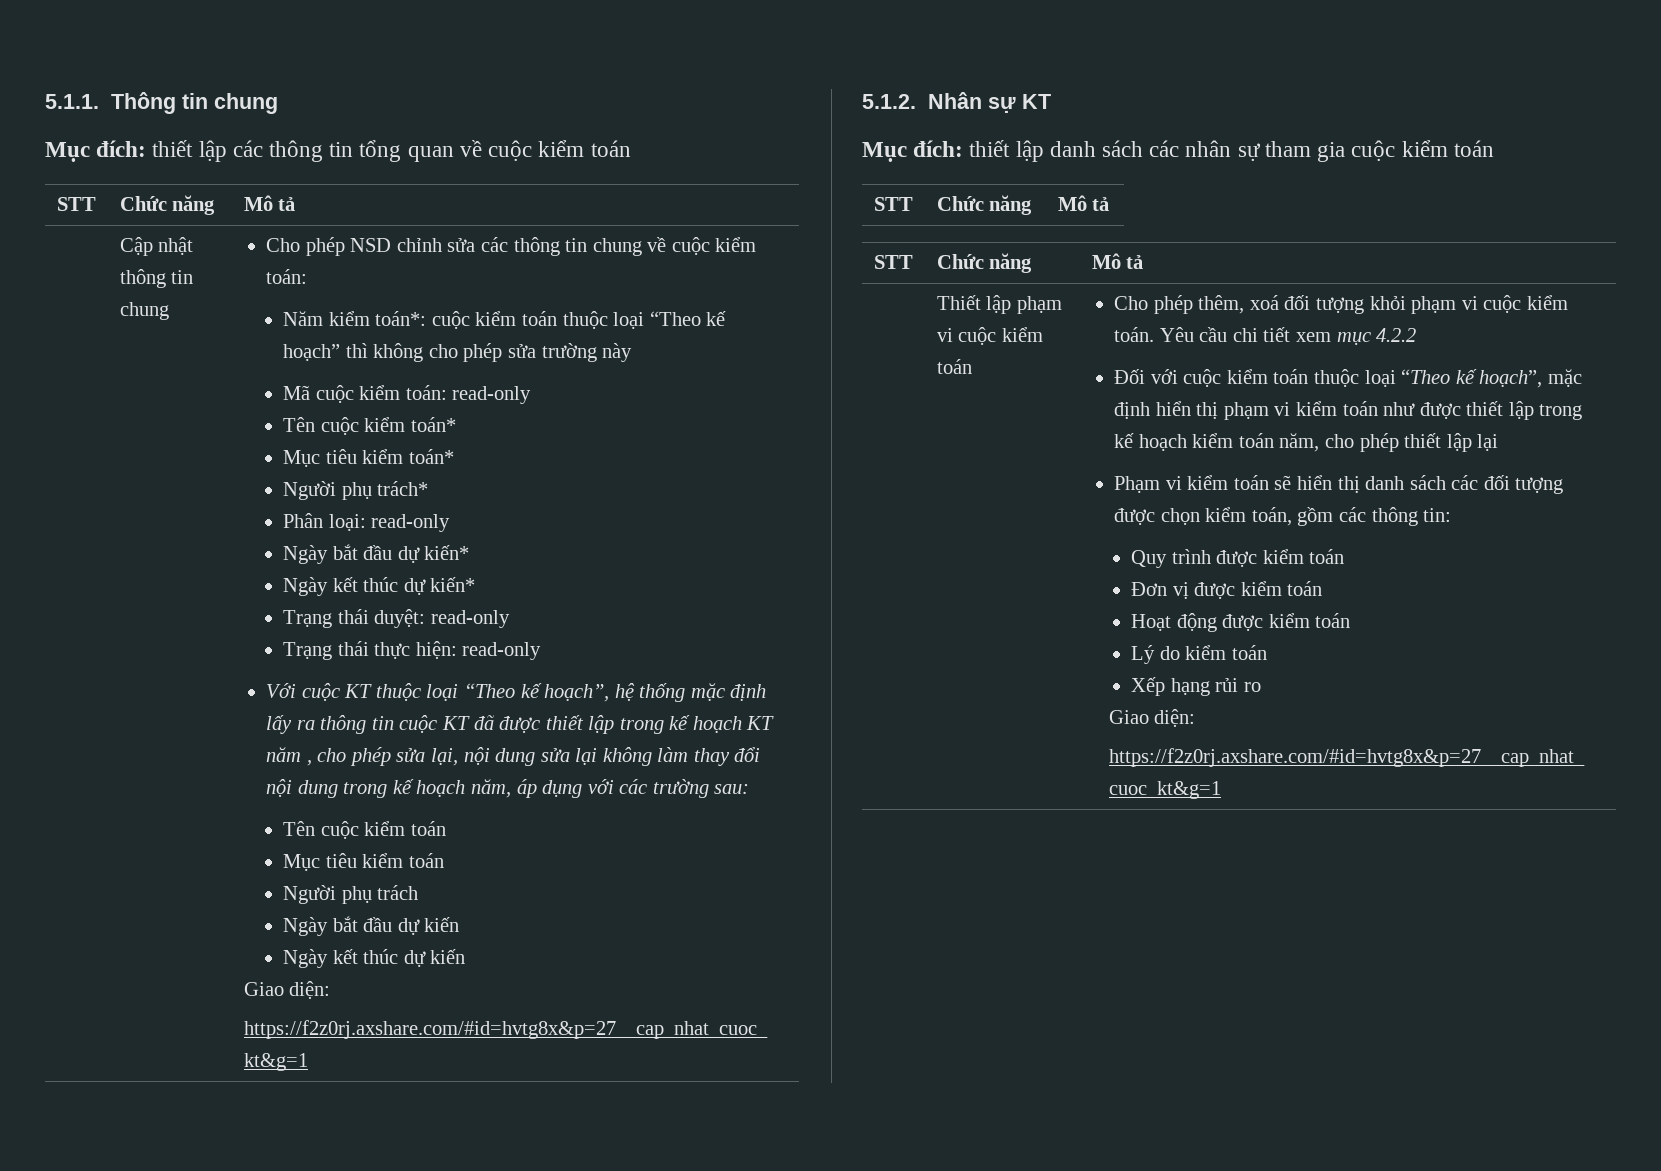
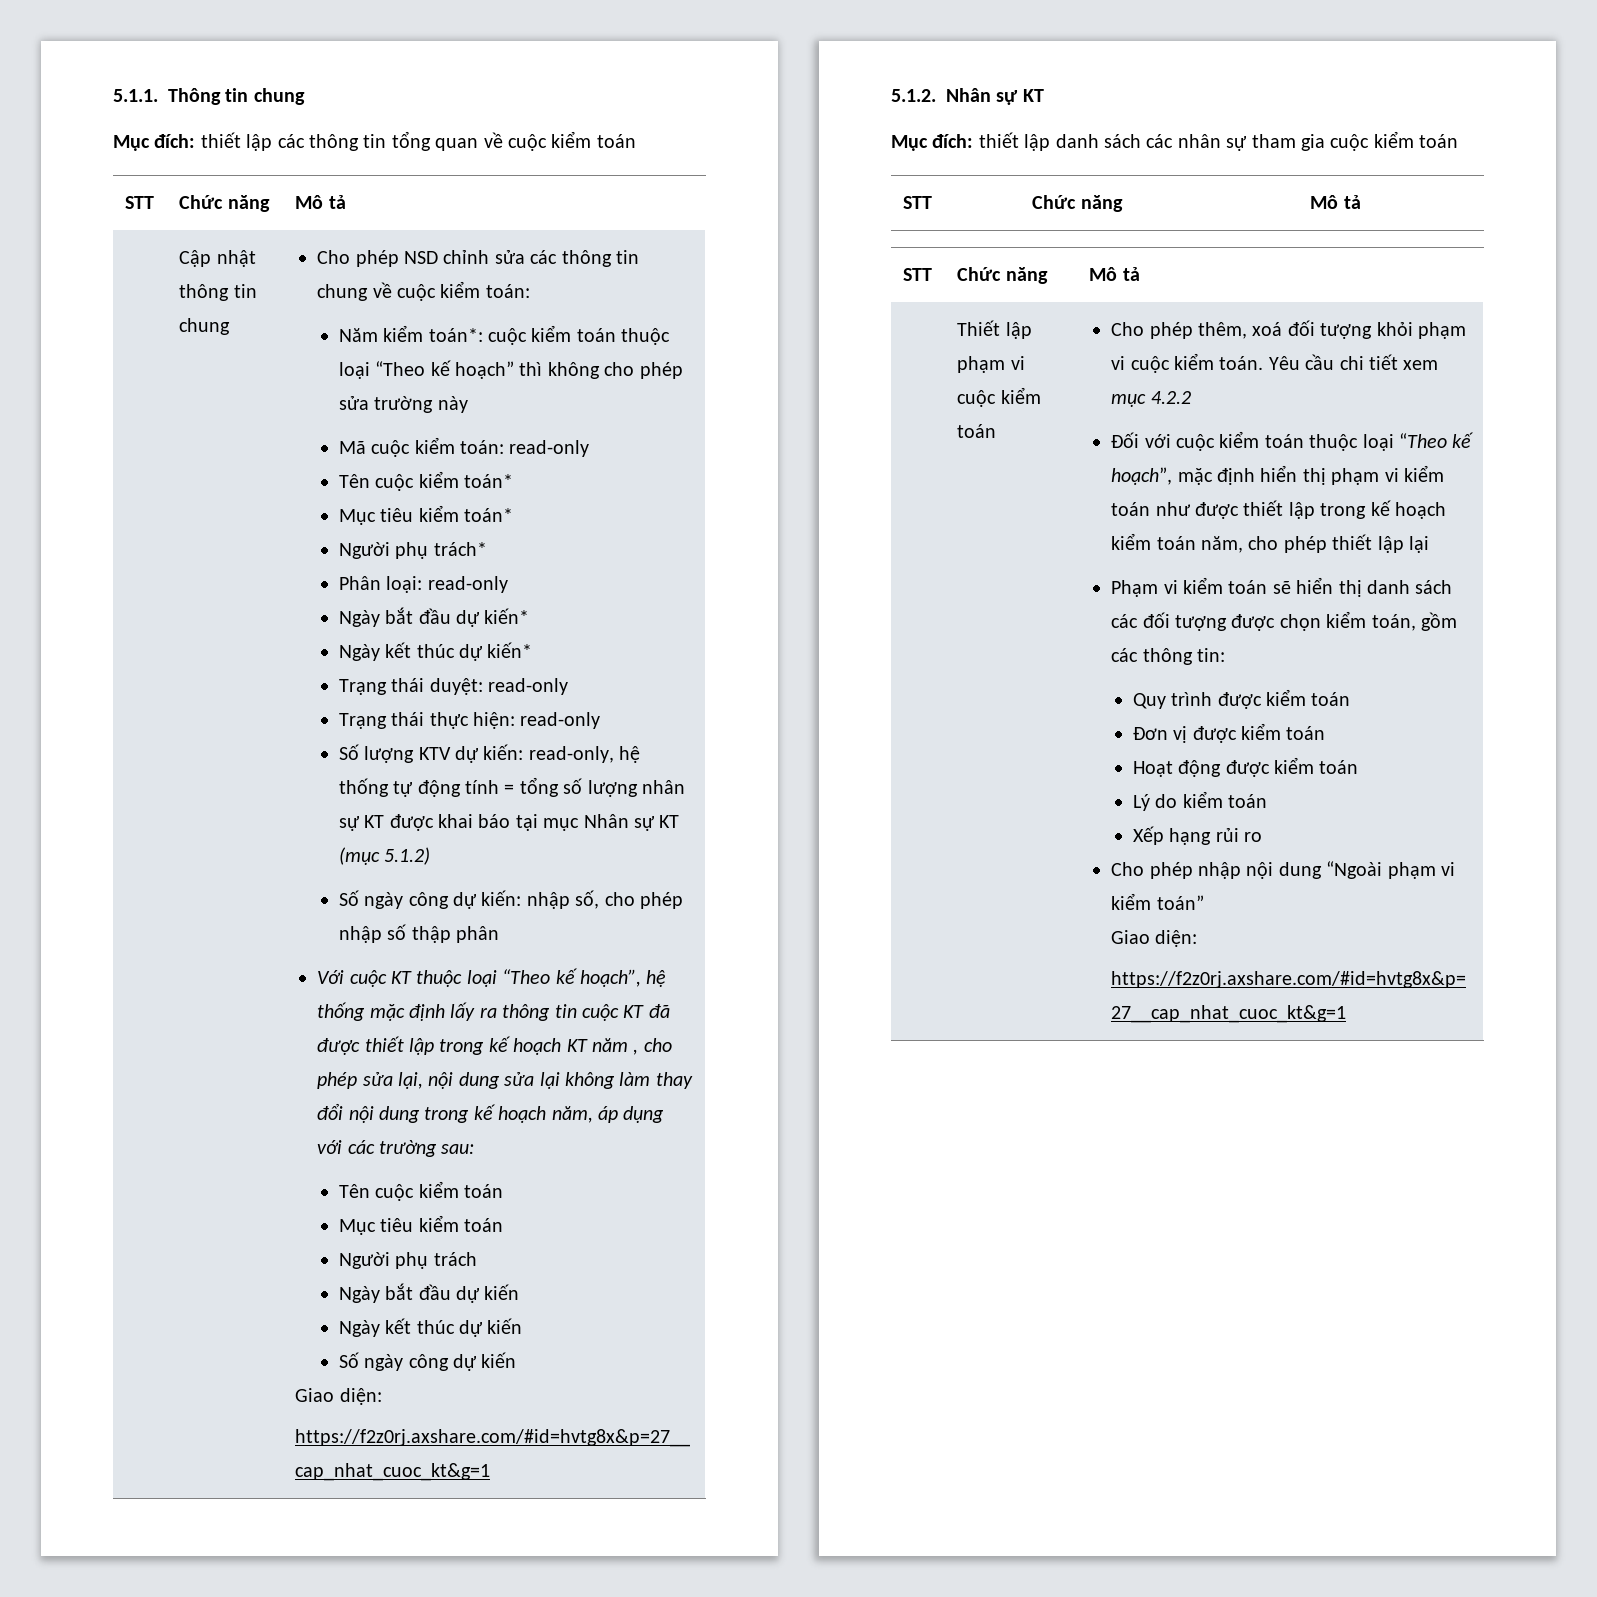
(542, 651) none -> [338,744,641,763] [338,777,685,797] [338,814,680,831] [338,847,431,865] [338,890,683,909] [338,924,499,943] // Số lượng KTV dự kiến: read-only, hệ thống tự động tính = tổng số lượng nhân sự KT được khai báo tại mục Nhân sự KT (mục 5.1.2) // Số ngày công dự kiến: nhập số, cho phép nhập số thập phân
(466, 956) none -> [338,1352,517,1371] // Số ngày công dự kiến
(1261, 687) none -> [1111,861,1456,879] [1111,893,1204,910] // Cho phép nhập nội dung “Ngoài phạm vi kiểm toán”

